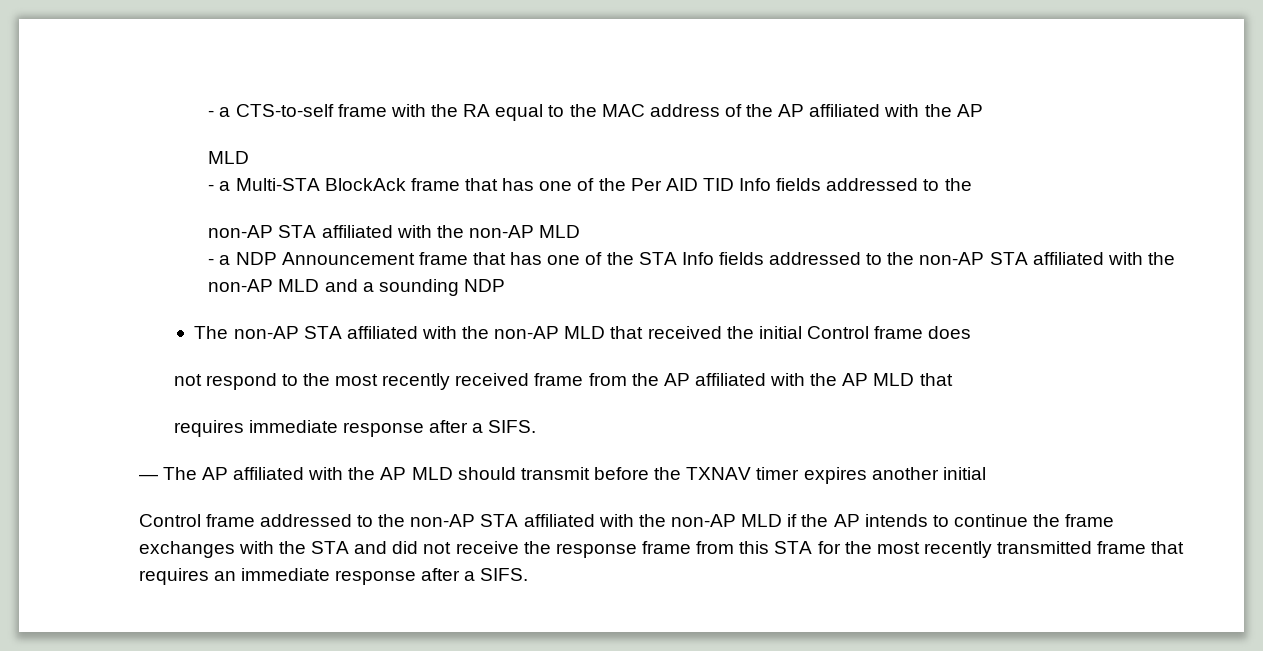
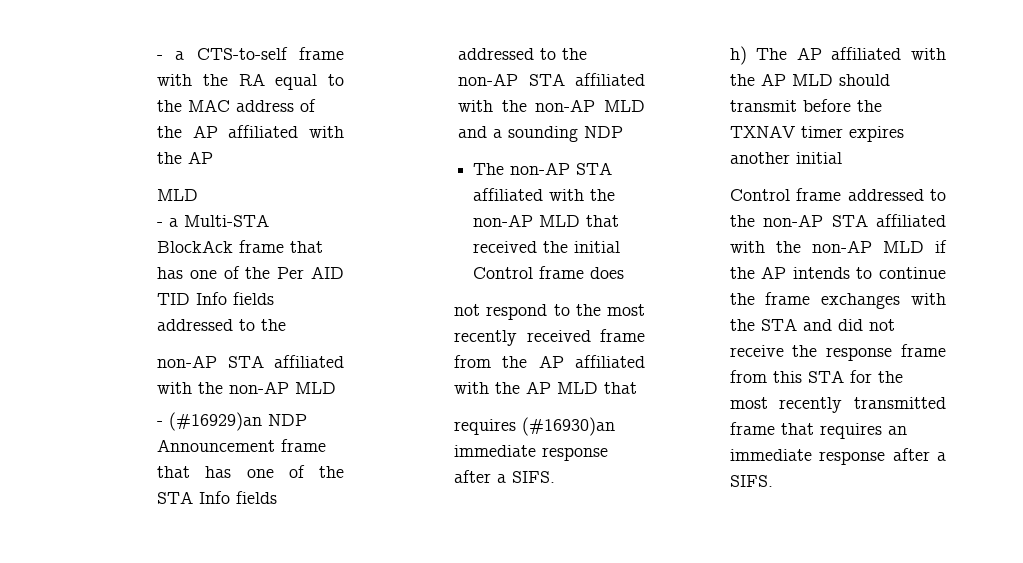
[219,255,231,265] a -> [169,412,263,431] (#16929)an
(244, 428) none -> [522,417,616,436] (#16930)an
[138,474,158,480] — -> [729,46,747,65] h)

